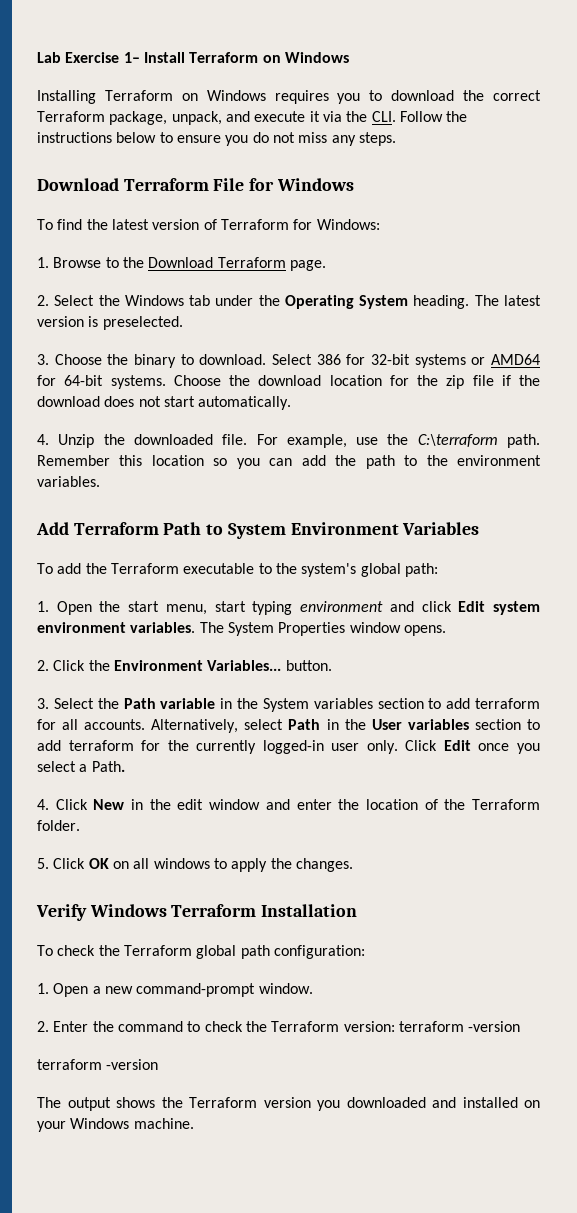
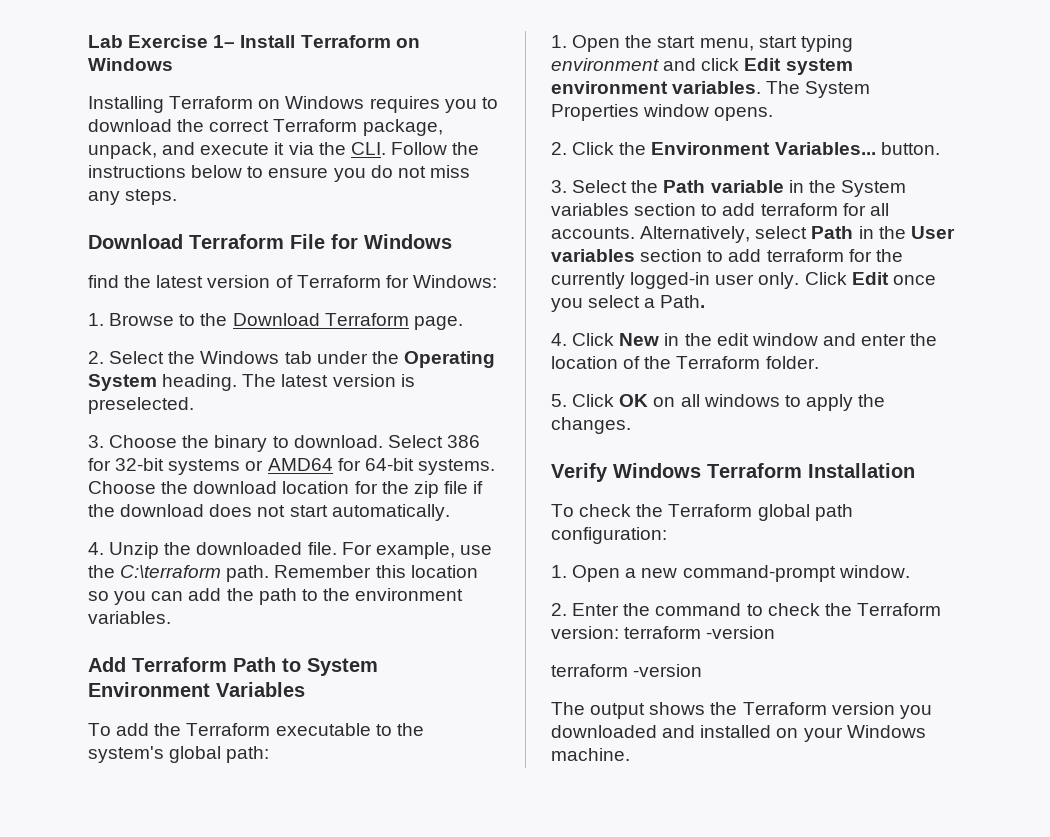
[37,219,53,230] To -> (452, 241) none

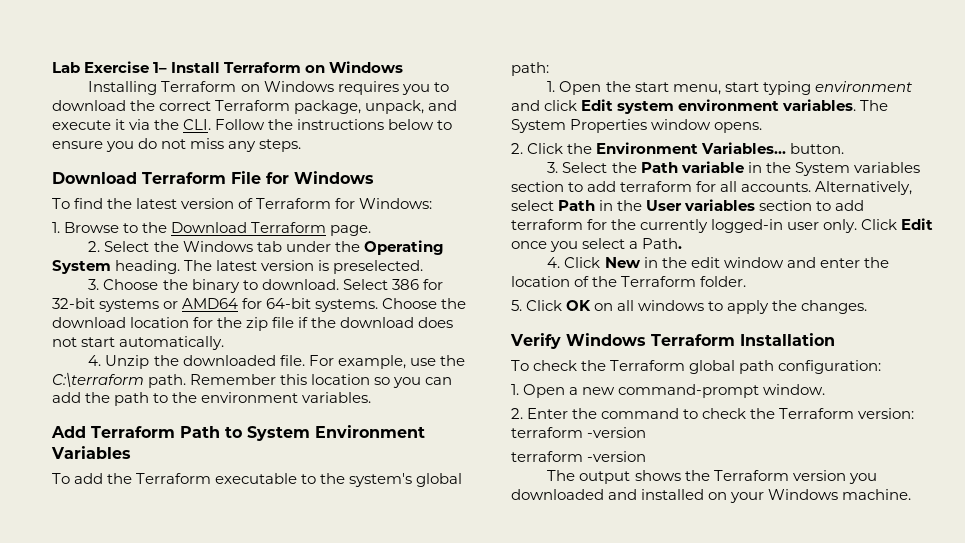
(452, 241) none -> [52,198,70,209] To

